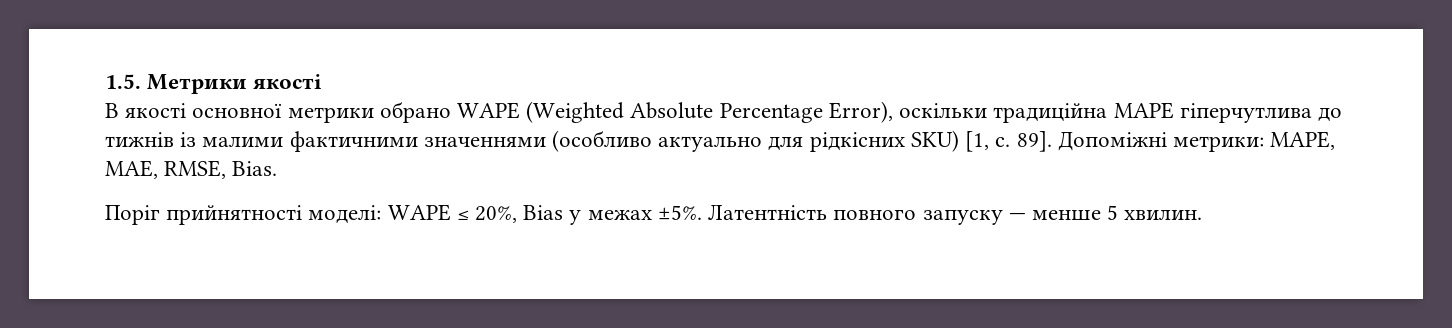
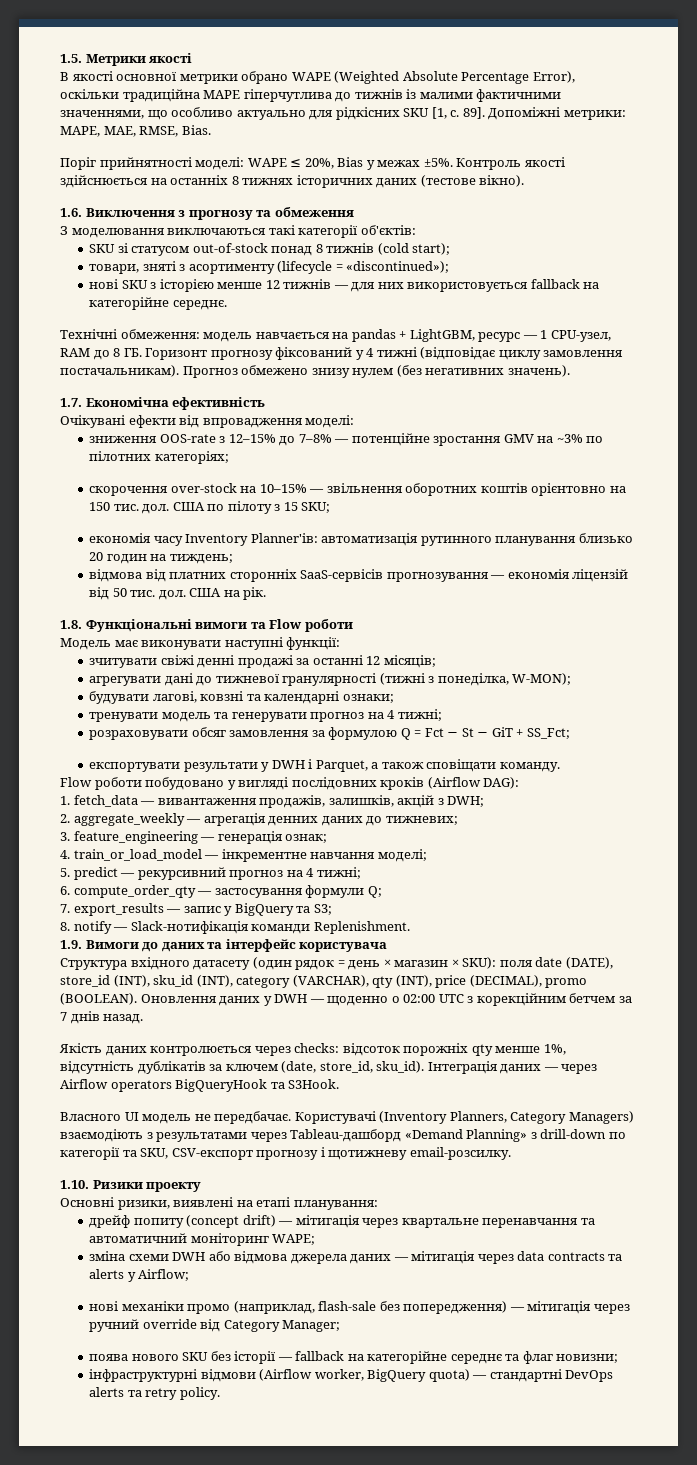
[423,130,653,152] значеннями (особливо -> [60,107,234,120] значеннями, що особливо
[910,130,959,152] SKU) -> [403,108,430,117] SKU
[708,204,1203,225] Латентність повного запуску — менше 5 хвилин. -> [456,157,565,170] [60,175,525,188] [60,207,354,220] [60,225,416,238] [89,243,451,256] [89,261,450,274] [89,279,600,292] [89,297,227,310] [60,329,611,342] [60,347,624,360] [60,365,570,378] [60,397,266,410] [60,415,355,428] [89,433,604,446] [89,451,229,464] [89,483,626,496] [89,501,331,514] [89,533,633,546] [89,552,233,564] [89,569,629,582] [89,587,267,600] [60,619,353,632] [60,637,341,650] [89,655,436,668] [89,673,572,686] [89,691,394,704] [89,709,442,722] [89,727,570,740] [89,759,560,772] [60,777,520,790] [60,795,485,808] [60,813,458,826] [60,831,328,844] [60,849,427,862] [60,867,361,880] [60,885,382,898] [60,903,332,916] [60,921,410,934] [60,939,388,952] [60,957,613,970] [60,975,588,988] [60,993,632,1006] [60,1011,144,1024] [59,1043,566,1056] [60,1061,598,1074] [60,1079,340,1092] [60,1111,634,1124] [60,1129,626,1142] [60,1147,511,1160] [60,1180,202,1192] [60,1197,378,1210] [89,1215,595,1228] [89,1233,316,1246] [89,1251,623,1264] [89,1269,190,1282] [89,1301,630,1314] [89,1319,341,1332] [89,1351,619,1364] [89,1369,614,1382] [89,1387,220,1400] Контроль якості здійснюється на останніх 8 тижнях історичних даних (тестове вікно). // 1.6. Виключення з прогнозу та обмеження // З моделювання виключаються такі категорії об'єктів: // SKU зі статусом out-of-stock понад 8 тижнів (cold start); // товари, знятi з асортименту (lifecycle = «discontinued»); // новi SKU з історією менше 12 тижнів — для них використовується fallback на категорійне середнє. // Технічні обмеження: модель навчається на pandas + LightGBM, ресурс — 1 CPU-узел, RAM до 8 ГБ. Горизонт прогнозу фіксований у 4 тижні (відповідає циклу замовлення постачальникам). Прогноз обмежено знизу нулем (без негативних значень). // 1.7. Економічна ефективність // Очікувані ефекти від впровадження моделі: // зниження OOS-rate з 12–15% до 7–8% — потенційне зростання GMV на ~3% по пілотних категоріях; // скорочення over-stock на 10–15% — звільнення оборотних коштів орієнтовно на 150 тис. дол. США по пілоту з 15 SKU; // економія часу Inventory Planner'ів: автоматизація рутинного планування близько 20 годин на тиждень; // відмова від платних сторонніх SaaS-сервісів прогнозування — економія ліцензій від 50 тис. дол. США на рік. // 1.8. Функціональні вимоги та Flow роботи // Модель має виконувати наступні функції: // зчитувати свіжі денні продажі за останні 12 місяців; // агрегувати дані до тижневої гранулярності (тижні з понеділка, W-MON); // будувати лагові, ковзні та календарні ознаки; // тренувати модель та генерувати прогноз на 4 тижні; // розраховувати обсяг замовлення за формулою Q = Fct − St − GiT + SS_Fct; // експортувати результати у DWH і Parquet, а також сповіщати команду. // Flow роботи побудовано у вигляді послідовних кроків (Airflow DAG): // 1. fetch_data — вивантаження продажів, залишків, акцій з DWH; // 2. aggregate_weekly — агрегація денних даних до тижневих; // 3. feature_engineering — генерація ознак; // 4. train_or_load_model — інкрементне навчання моделі; // 5. predict — рекурсивний прогноз на 4 тижні; // 6. compute_order_qty — застосування формули Q; // 7. export_results — запис у BigQuery та S3; // 8. notify — Slack-нотифікація команди Replenishment. // 1.9. Вимоги до даних та інтерфейс користувача // Структура вхідного датасету (один рядок = день × магазин × SKU): поля date (DATE), store_id (INT), sku_id (INT), category (VARCHAR), qty (INT), price (DECIMAL), promo (BOOLEAN). Оновлення даних у DWH — щоденно о 02:00 UTC з корекційним бетчем за 7 днів назад. // Якість даних контролюється через checks: відсоток порожніх qty менше 1%, відсутність дублікатів за ключем (date, store_id, sku_id). Інтеграція даних — через Airflow operators BigQueryHook та S3Hook. // Власного UI модель не передбачає. Користувачі (Inventory Planners, Category Managers) взаємодіють з результатами через Tableau-дашборд «Demand Planning» з drill-down по категорії та SKU, CSV-експорт прогнозу і щотижневу email-розсилку. // 1.10. Ризики проекту // Основні ризики, виявлені на етапі планування: // дрейф попиту (concept drift) — мітигація через квартальне перенавчання та автоматичний моніторинг WAPE; // зміна схеми DWH або відмова джерела даних — мітигація через data contracts та alerts у Airflow; // нові механіки промо (наприклад, flash-sale без попередження) — мітигація через ручний override від Category Manager; // поява нового SKU без історії — fallback на категорійне середнє та флаг новизни; // інфраструктурні відмови (Airflow worker, BigQuery quota) — стандартні DevOps alerts та retry policy.

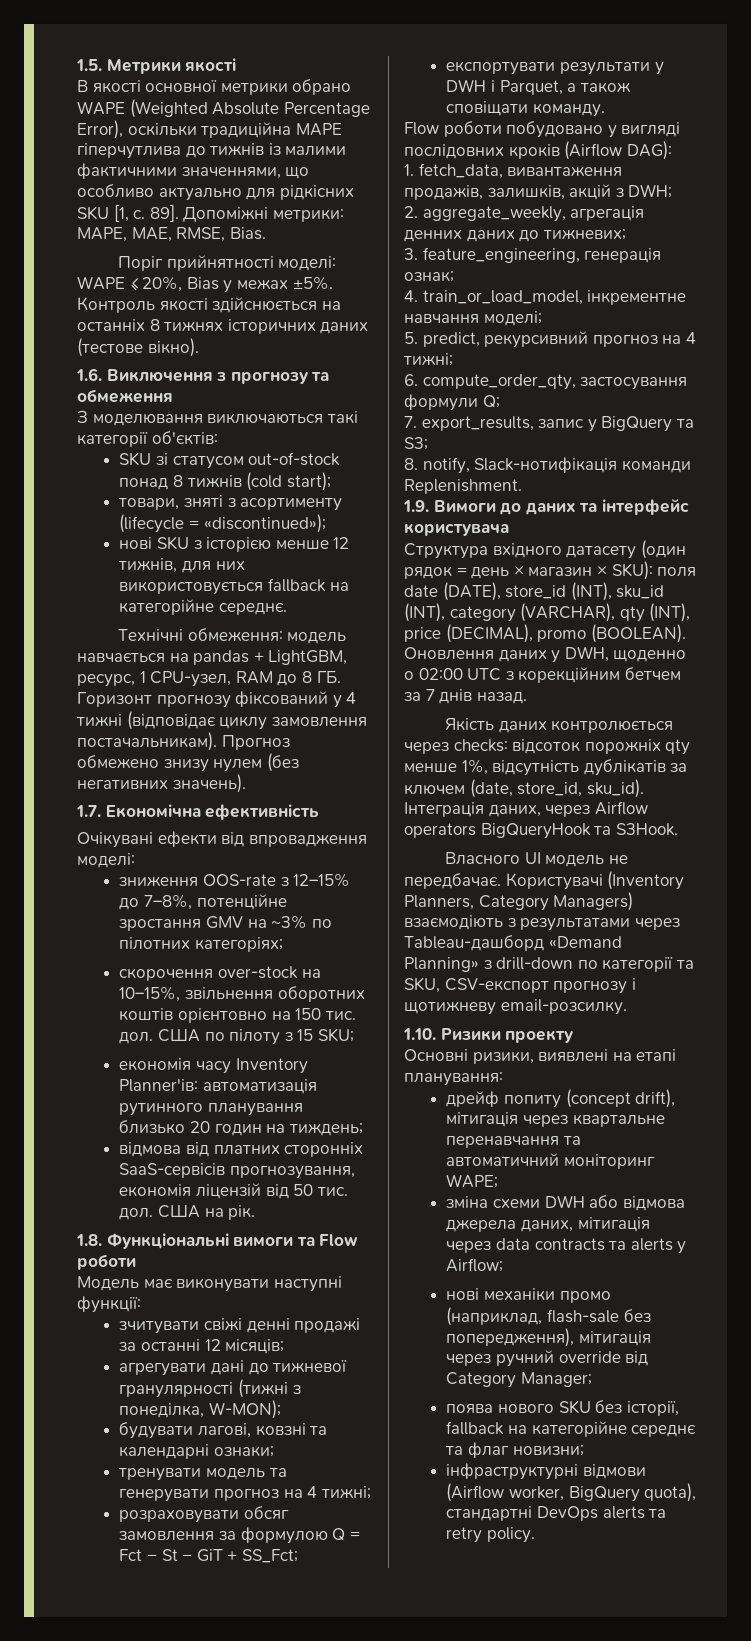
[283,279,349,289] тижнів — -> [118,558,178,573] тижнів,
[478,332,538,342] ресурс — -> [77,674,135,687] ресурс,
[298,434,350,443] 7–8% — -> [143,894,192,910] 7–8%,
[259,484,325,493] 10–15% — -> [119,986,181,1002] 10–15%,
[386,572,506,582] прогнозування — -> [229,1166,355,1179] прогнозування,
[73,795,156,807] fetch_data — -> [418,163,503,179] fetch_data,
[73,813,202,826] aggregate_weekly — -> [422,206,566,222] aggregate_weekly,
[73,831,216,844] feature_engineering — -> [422,247,580,263] feature_engineering,
[73,849,220,861] train_or_load_model — -> [422,290,583,305] train_or_load_model,
[73,867,136,880] predict — -> [422,332,480,347] predict,
[73,885,213,898] compute_order_qty — -> [422,374,576,390] compute_order_qty,
[73,903,182,916] export_results — -> [421,416,534,431] export_results,
[73,921,129,934] notify — -> [422,457,470,474] notify,
[274,994,325,1003] DWH — -> [564,646,609,662] DWH,
[500,1064,559,1074] даних — -> [488,805,541,817] даних,
[242,1215,294,1227] drift) — -> [635,1089,676,1108] drift),
[350,1254,409,1264] даних — -> [520,1220,573,1232] даних,
[403,1301,525,1314] попередження) — -> [446,1328,575,1347] попередження),
[234,1351,293,1364] історії — -> [626,1401,679,1416] історії,
[428,1369,488,1382] quota) — -> [644,1483,697,1502] quota),

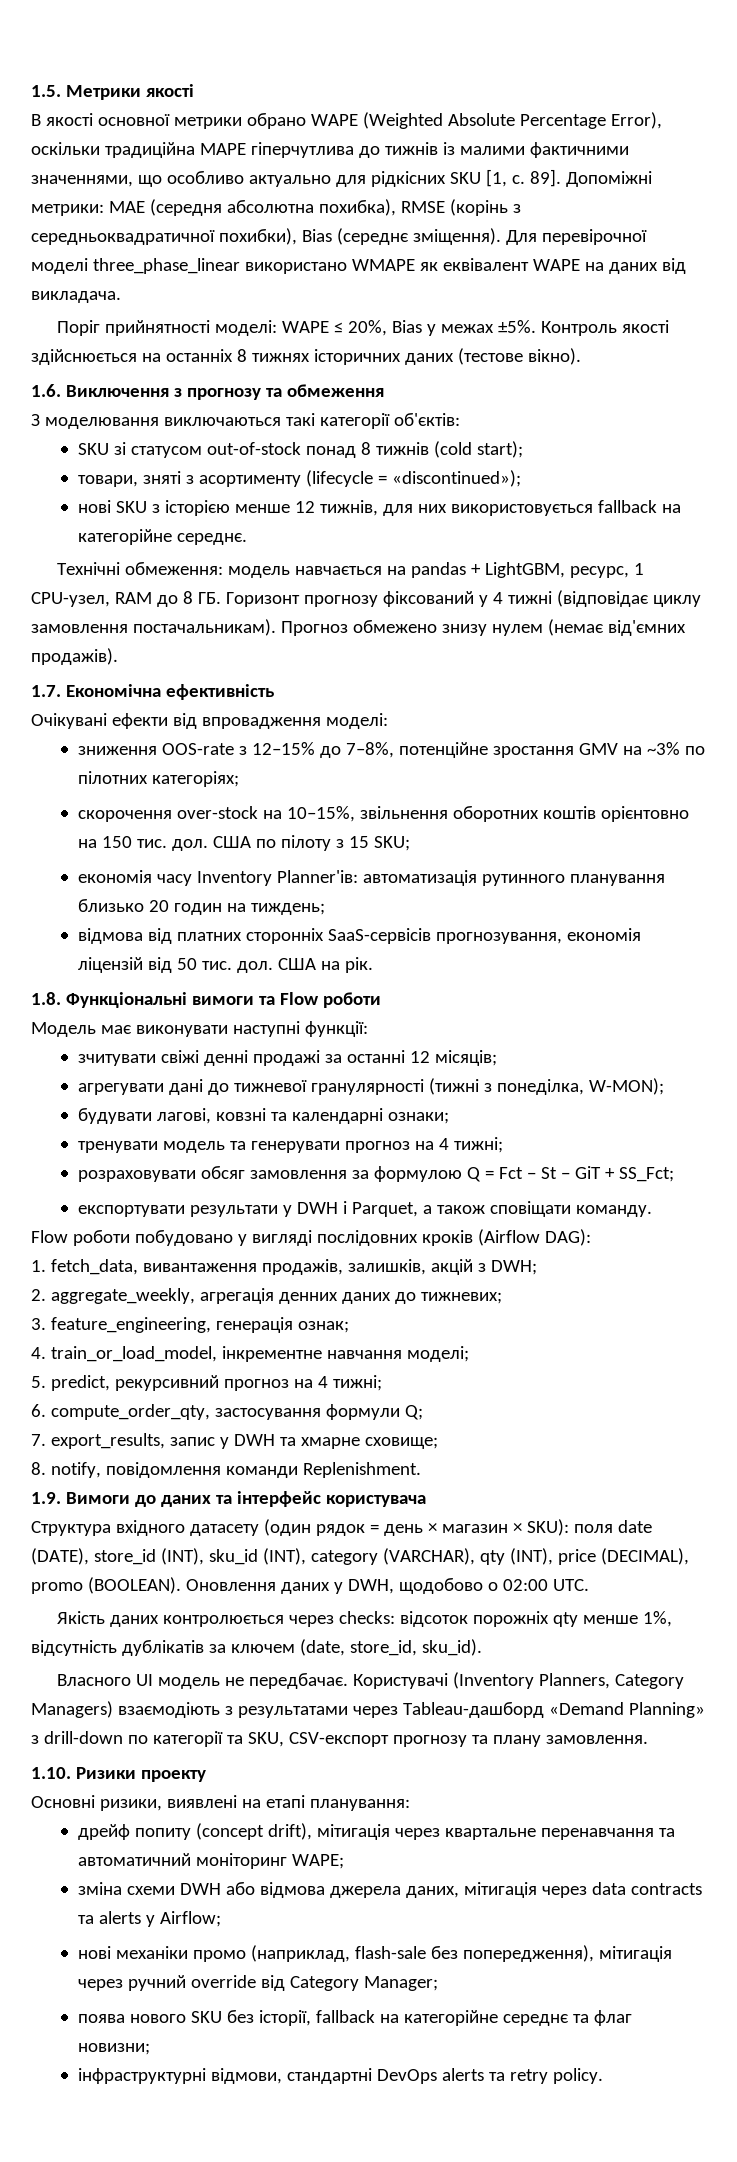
[77,227,266,242] MAPE, MAE, RMSE, Bias. -> [108,199,521,216] [31,228,647,245] [31,258,686,274] [31,291,121,303] MAE (середня абсолютна похибка), RMSE (корінь з середньоквадратичної похибки), Bias (середнє зміщення). Для перевірочної моделі three_phase_linear використано WMAPE як еквівалент WAPE на даних від викладача.
[266,753,299,772] [77,774,246,793] (без негативних значень). -> [547,619,686,636] [31,648,118,665] (немає від'ємних продажів).
[601,416,694,432] [404,437,428,450] BigQuery та S3; -> [233,1434,438,1449] DWH та хмарне сховище;
[474,457,618,473] Slack-нотифікація -> [105,1462,221,1478] повідомлення
[613,650,687,662] щоденно -> [398,1578,483,1594] щодобово
[467,667,681,683] [404,689,527,704] UTC з корекційним бетчем за 7 днів назад. -> [552,1579,589,1591] UTC.
[404,801,648,817] [404,823,678,839] Інтеграція даних, через Airflow operators BigQueryHook та S3Hook. -> (482, 1647) none
[631,978,636,990] [404,999,627,1015] і щотижневу email-розсилку. -> [471,1735,648,1747] та плану замовлення.
[582,1464,646,1479] [446,1483,697,1502] відмови (Airflow worker, BigQuery quota), -> [210,2068,282,2084] відмови,

